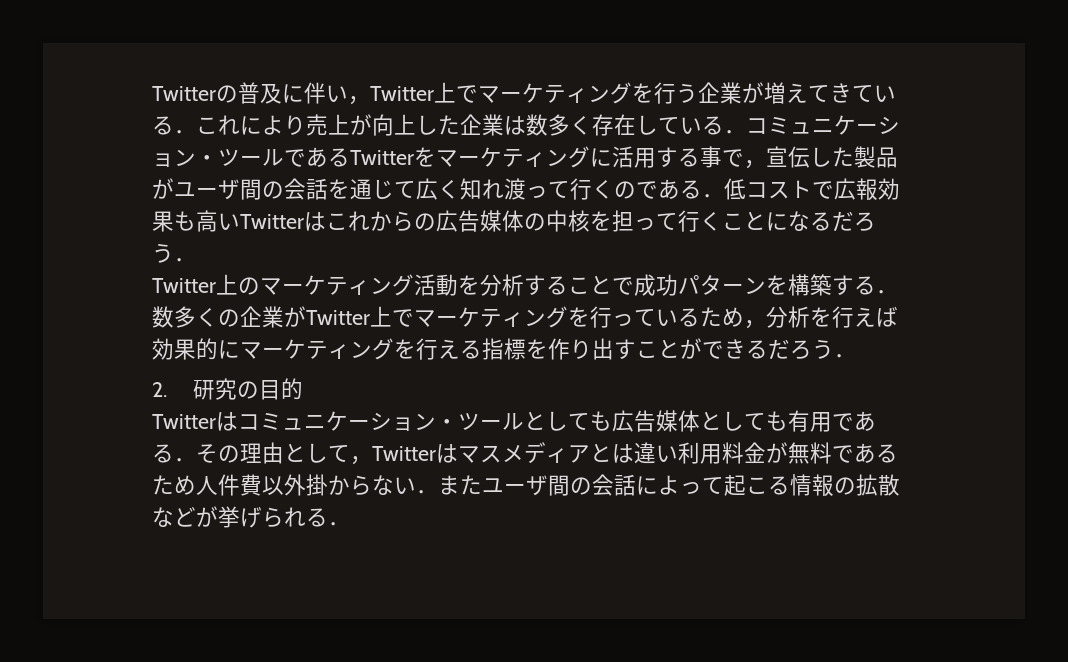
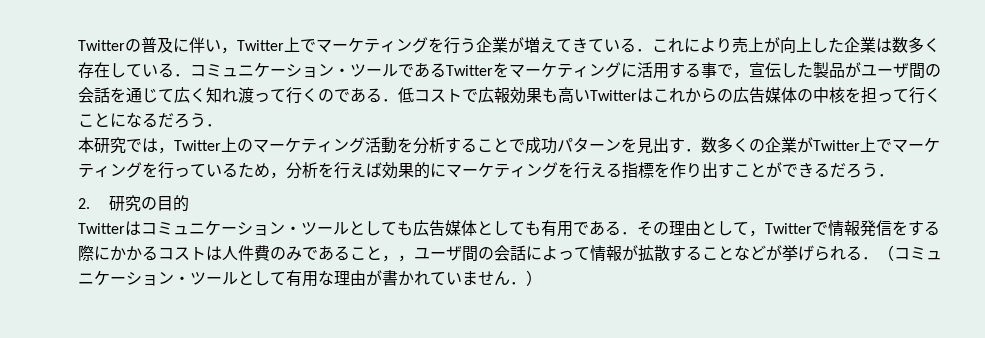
(196, 260) none -> [78,137,174,154] 本研究では，
[787,274,876,296] 構築する -> [637,137,685,154] 見出す
[435,442,898,464] [152,474,482,496] はマスメディアとは違い利用料金が無料であるため人件費以外掛からない．また -> [812,220,940,237] [78,245,414,262] で情報発信をする際にかかるコストは人件費のみであること，，
[724,474,900,497] 起こる情報の拡散 -> [590,245,734,262] 情報が拡散すること
(350, 524) none -> [878,245,942,261] [78,270,542,287] （コミュニケーション・ツールとして有用な理由が書かれていません．）

